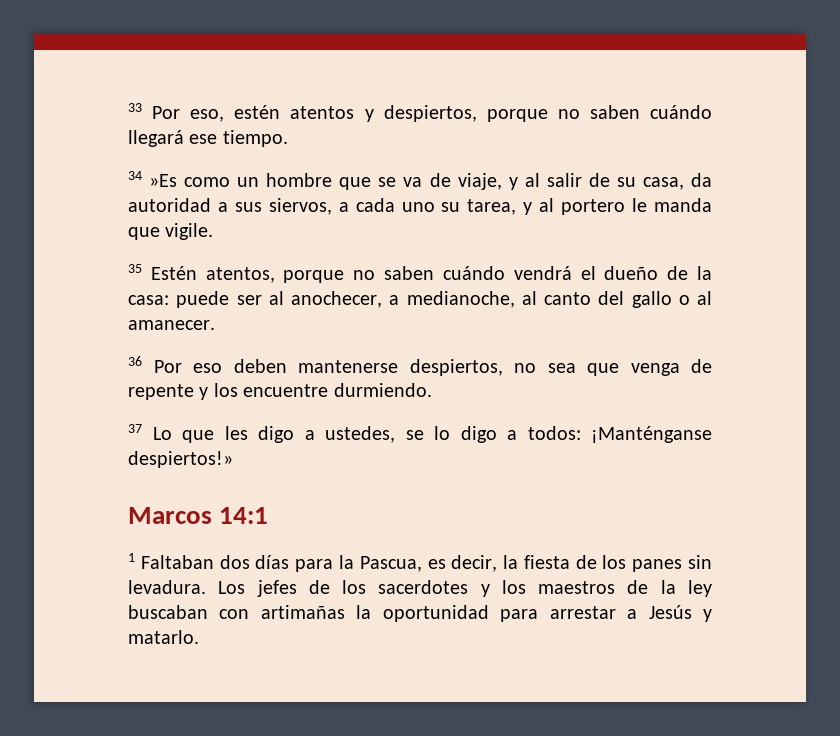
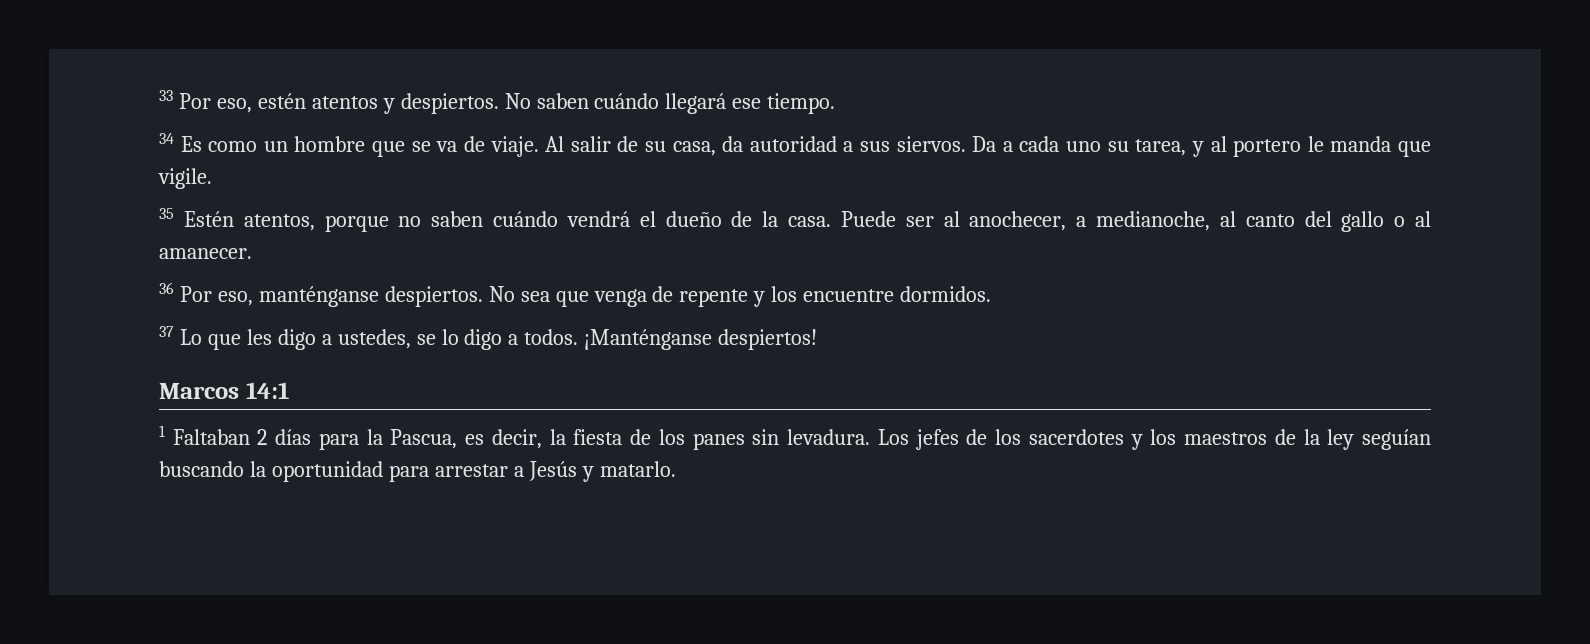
[383,105,580,122] despiertos, porque no -> [400,93,531,114] despiertos. No
[149,174,178,187] »Es -> [180,136,202,152] Es
[457,173,540,190] viaje, y al -> [490,136,565,157] viaje. Al
[268,198,332,215] siervos, -> [896,136,997,152] siervos. Da
[128,291,230,308] casa: puede -> [788,211,896,227] casa. Puede
[193,359,536,376] eso deben mantenerse despiertos, no -> [217,286,515,307] eso, manténganse despiertos. No
[333,383,432,397] durmiendo. -> [900,286,992,302] dormidos.
[527,426,712,443] [128,451,233,468] todos: ¡Manténganse despiertos!» -> [524,329,818,350] todos. ¡Manténganse despiertos!
[219,555,250,569] dos -> [257,429,268,445] 2
[128,605,345,619] buscaban con artimañas -> [1362,429,1431,450] [159,461,244,477] seguían buscando

